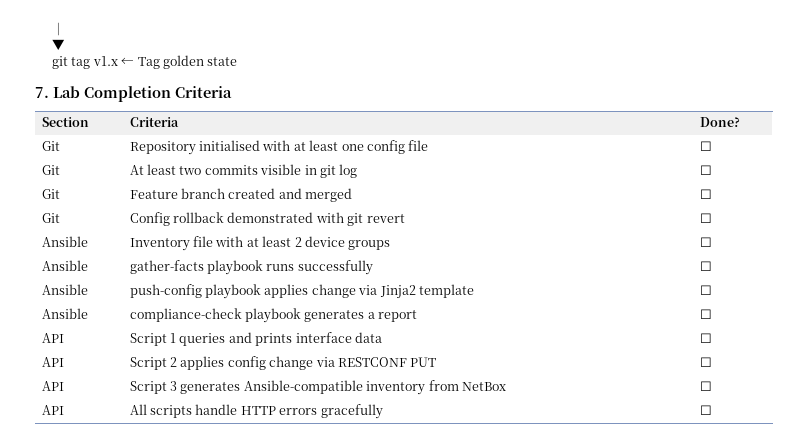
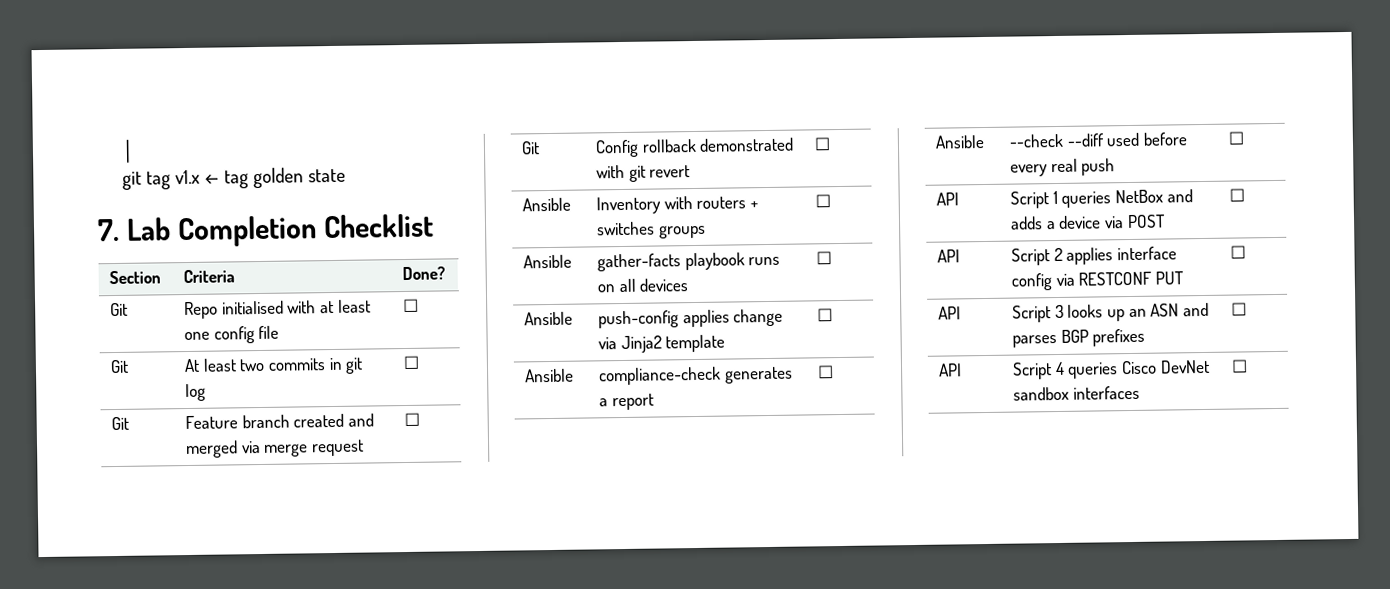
[52,39,66,50] // ▼ -> (134, 151) none
[137,57,160,69] Tag -> [224,170,250,189] tag
[175,86,232,98] Criteria -> [322,213,434,239] Checklist
[129,141,196,155] Repository -> [184,301,219,320] Repo
[260,164,302,175] visible -> (326, 364) none
(353, 195) none -> [240,439,364,457] via merge request
[193,236,345,247] file with at least 2 device -> [663,196,758,210] [596,221,656,236] with routers + switches
[297,260,373,275] successfully -> [597,278,689,293] on all devices
[205,284,262,299] playbook -> (680, 319) none
[245,308,302,323] playbook -> (722, 376) none
[41,333,64,343] [129,332,382,346] API | Script 1 queries and prints interface data -> [935,134,986,149] [1009,132,1187,148] [1010,158,1116,177] [1228,131,1245,145] [936,192,960,206] [1010,189,1193,209] [1010,214,1166,230] Ansible | --check --diff used before every real push | ☐ // API | Script 1 queries NetBox and adds a device via POST
[227,356,314,370] config change -> [1116,246,1177,261] [1011,273,1053,291] interface config
[180,380,506,395] [699,381,712,391] [41,405,64,415] [129,404,383,419] generates Ansible-compatible inventory from NetBox | ☐ // API | All scripts handle HTTP errors gracefully -> [1067,302,1209,322] [1012,328,1146,348] [1231,302,1248,316] [938,363,963,377] [1012,359,1210,380] [1013,385,1140,401] looks up an ASN and parses BGP prefixes | ☐ // API | Script 4 queries Cisco DevNet sandbox interfaces

